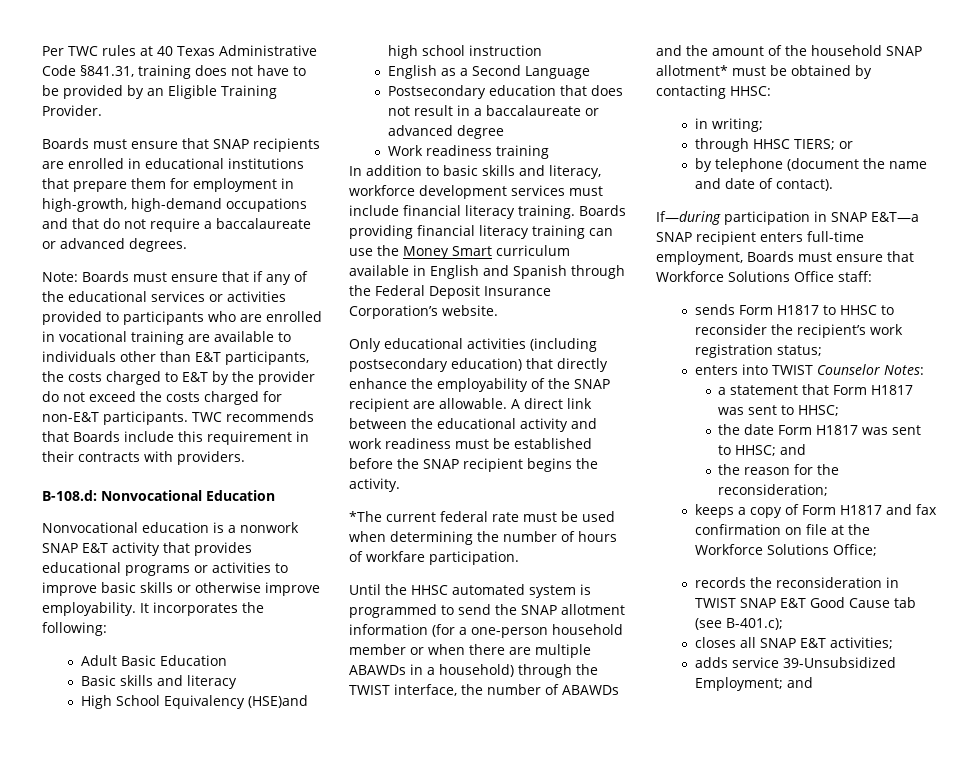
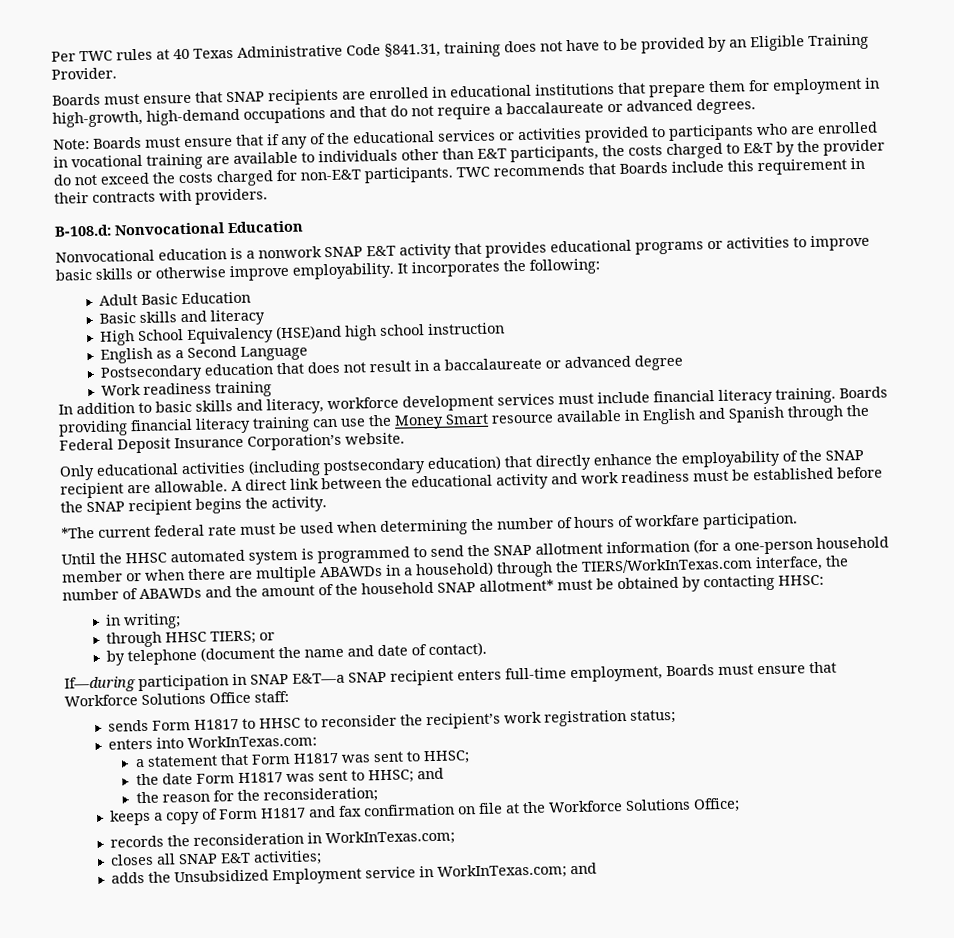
[496,245,570,256] curriculum -> [491,414,554,424] resource
[349,685,390,695] TWIST -> [581,557,753,574] TIERS/WorkInTexas.com
[771,364,924,375] TWIST Counselor Notes: -> [186,734,317,749] WorkInTexas.com:
[694,597,916,608] [694,618,783,630] TWIST SNAP E&T Good Cause tab (see B-401.c); -> [324,829,455,847] WorkInTexas.com;
[731,657,896,668] [694,677,783,691] service 39-Unsubsidized Employment; -> [147,863,567,885] the Unsubsidized Employment service in WorkInTexas.com;

